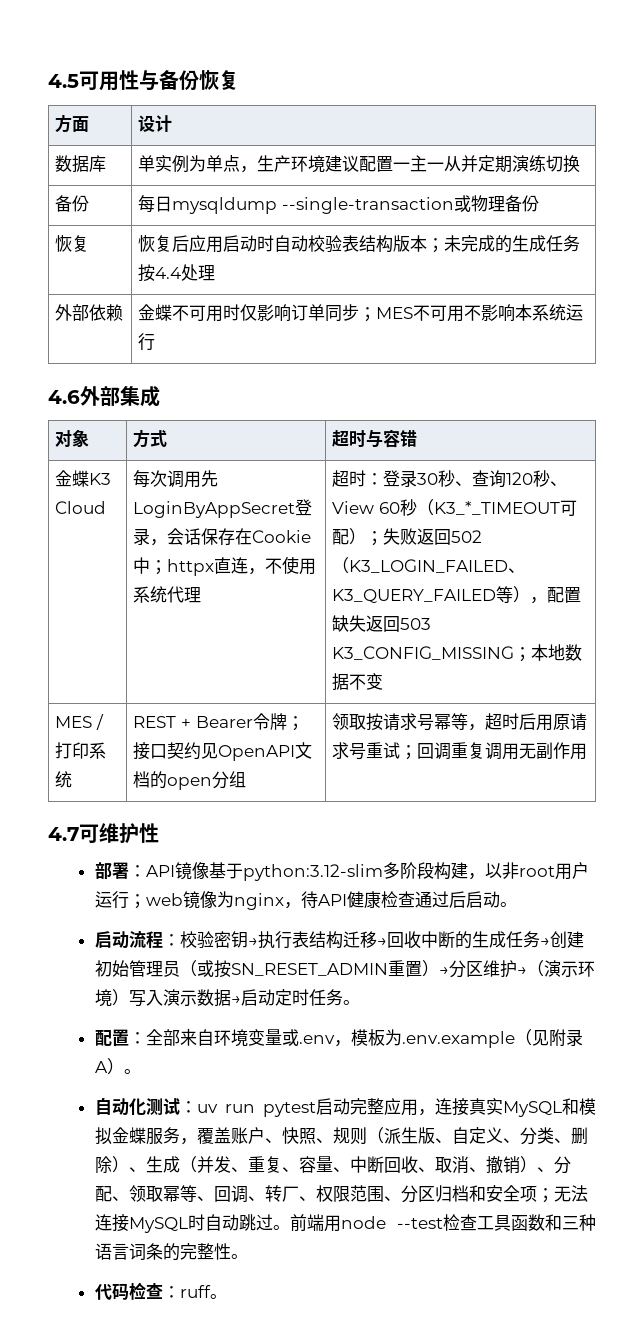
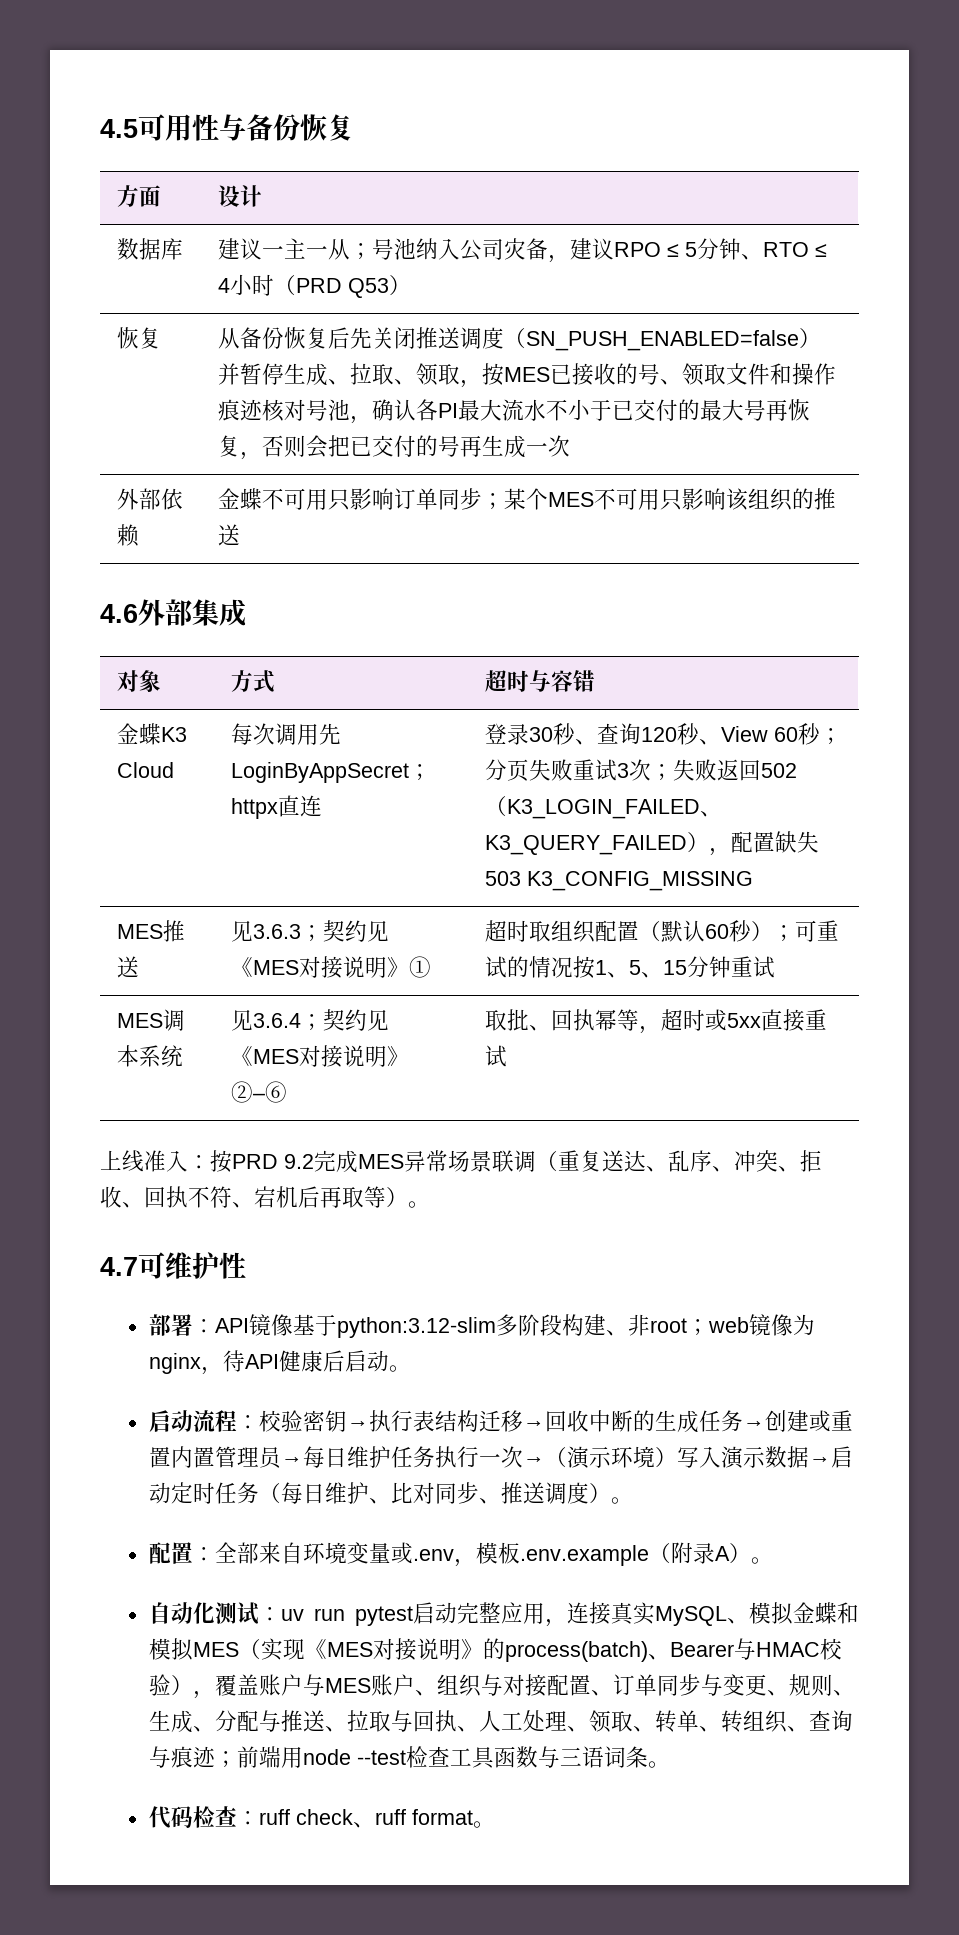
[138,155,581,173] [55,195,90,212] [138,195,539,214] [55,235,90,252] [138,235,581,253] [138,264,216,282] 单实例为单点，生产环境建议配置一主一从并定期演练切换 // 备份 | 每日mysqldump --single-transaction或物理备份 // 恢复 | 恢复后应用启动时自动校验表结构版本；未完成的生成任务按4.4处理 -> [217,238,827,263] [217,274,411,298] [116,327,161,349] [217,327,821,351] [217,363,836,388] [217,399,810,424] [217,435,570,460] 建议一主一从；号池纳入公司灾备，建议RPO ≤ 5分钟、RTO ≤ 4小时（PRD Q53） // 恢复 | 从备份恢复后先关闭推送调度（SN_PUSH_ENABLED=false）并暂停生成、拉取、领取，按MES已接收的号、领取文件和操作痕迹核对号池，确认各PI最大流水不小于已交付的最大号再恢复，否则会把已交付的号再生成一次
[223,304,258,321] 时仅 -> [327,489,350,511] 只
(377, 314) none -> [503,488,548,510] 某个
[464,304,584,322] [138,333,156,351] 不影响本系统运行 -> [659,488,836,511] [217,524,240,546] 只影响该组织的推送
[295,499,313,516] [133,528,312,546] [133,556,317,576] [133,586,202,603] [332,470,384,487] 登录，会话保存在Cookie中；httpx直连，不使用系统代理 | 超时： -> [408,764,431,780] [230,795,322,819] ；httpx直连 |
[416,499,577,516] [332,528,367,545] （K3_*_TIMEOUT可配） -> [819,728,842,744] [484,759,651,781] ；分页失败重试3次
[496,586,514,603] 等 -> (687, 845) none
[366,615,401,632] 返回 -> (819, 842) none
[514,644,583,662] [332,673,384,691] [55,714,104,730] [55,742,107,759] [55,771,73,788] [133,713,304,731] [133,742,313,761] [133,771,247,790] [332,713,588,731] [332,742,588,760] ；本地数据不变 // MES /打印系统 | REST + Bearer令牌；接口契约见OpenAPI文档的open分组 | 领取按请求号幂等，超时后用原请求号重试；回调重复调用无副作用 -> [116,920,185,942] [116,956,139,978] [230,920,389,942] [230,956,431,978] [484,920,839,943] [484,956,775,979] [116,1009,185,1031] [116,1045,183,1067] [230,1009,389,1031] [230,1045,409,1067] [230,1081,287,1103] [484,1009,827,1034] [484,1045,507,1067] [100,1150,822,1173] [100,1186,430,1208] // MES推送 | 见3.6.3；契约见《MES对接说明》① | 超时取组织配置（默认60秒）；可重试的情况按1、5、15分钟重试 // MES调本系统 | 见3.6.4；契约见《MES对接说明》②–⑥ | 取批、回执幂等，超时或5xx直接重试 // 上线准入：按PRD 9.2完成MES异常场景联调（重复送达、乱序、冲突、拒收、回执不符、宕机后再取等）。
[467,862,589,880] [94,891,129,909] ，以非root用户运行 -> [605,1314,687,1336] 、非root
[380,891,449,908] 检查通过 -> (323, 1361) none
[94,960,517,978] 初始管理员（或按SN_RESET_ADMIN重置）→分区维护 -> [808,1410,853,1432] [148,1446,523,1469] 或重置内置管理员→每日维护任务执行一次
(343, 997) none -> [258,1482,611,1504] （每日维护、比对同步、推送调度）
[384,1029,549,1048] 为.env.example（见 -> [519,1543,671,1566] .env.example（
[562,1098,579,1115] 和 -> [727,1618,749,1624] 、
[145,1127,588,1145] [94,1156,571,1174] [94,1185,588,1203] [94,1214,290,1233] 服务，覆盖账户、快照、规则（派生版、自定义、分类、删除）、生成（并发、重复、容量、中断回收、取消、撤销）、分配、领取幂等、回调、转厂、权限范围、分区归档和安全项；无法连接MySQL时自动跳过。 -> [837,1602,859,1624] [148,1638,842,1662] [148,1674,855,1699] [148,1710,853,1733] [148,1746,237,1768] 和模拟MES（实现《MES对接说明》的process(batch)、Bearer与HMAC校验），覆盖账户与MES账户、组织与对接配置、订单同步与变更、规则、生成、分配与推送、拉取与回执、人工处理、领取、转单、转组织、查询与痕迹；
[545,1214,596,1231] [94,1243,231,1261] 和三种语言词条的完整性 -> [537,1746,648,1768] 与三语词条
(211, 1291) none -> [295,1809,473,1828] check、ruff format

